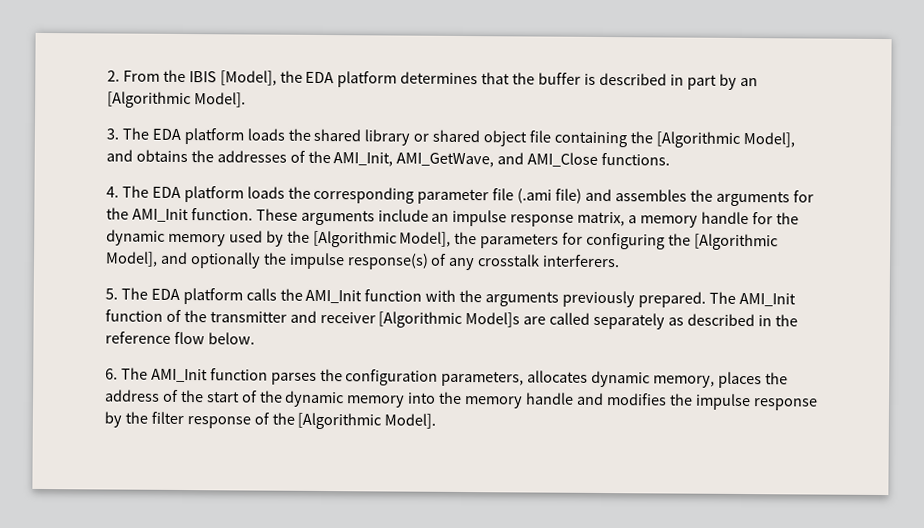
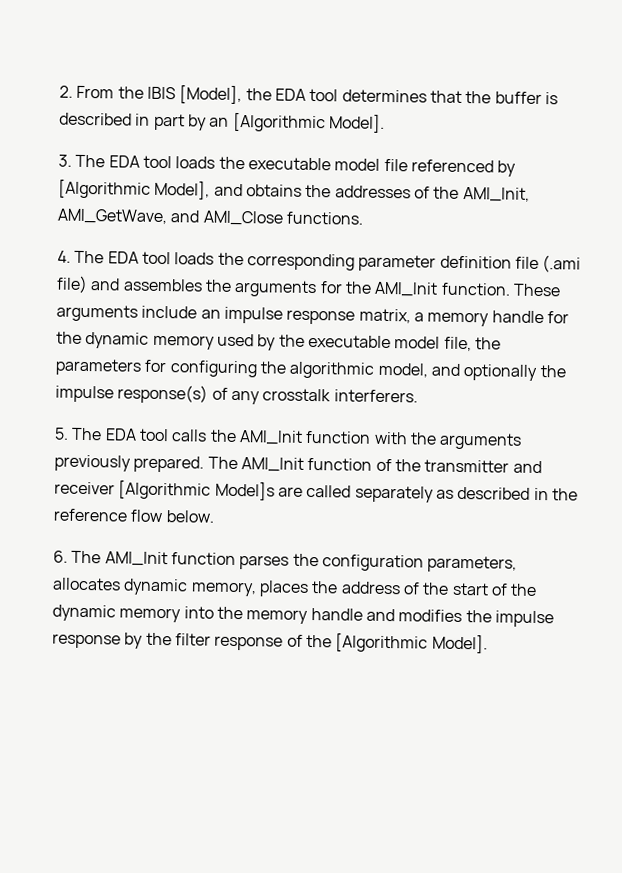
[337,71,398,88] platform -> [309,88,339,102] tool
[183,128,653,148] platform loads the shared library or shared object file containing the -> [142,155,517,177] tool loads the executable model file referenced by
[183,186,244,203] platform -> [141,251,171,265] tool
(490, 196) none -> [439,255,512,269] definition
[312,230,452,248] [Algorithmic Model], -> [307,334,472,352] executable model file,
[693,233,778,251] [105,251,158,267] [Algorithmic Model], -> [289,361,428,379] algorithmic model,
[182,288,243,305] platform -> [138,428,169,442] tool

